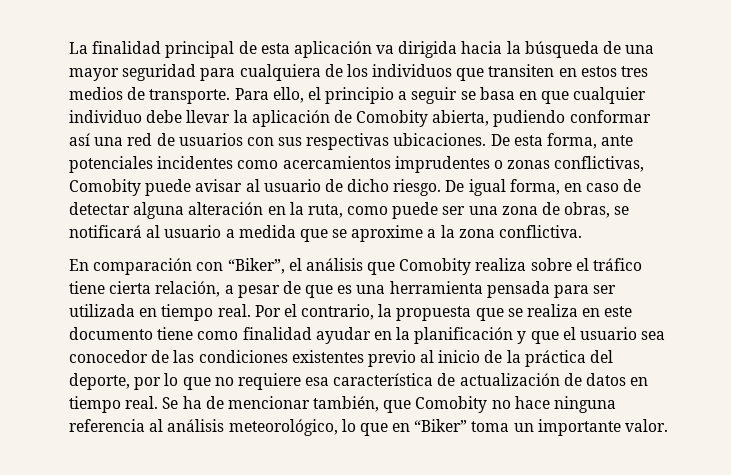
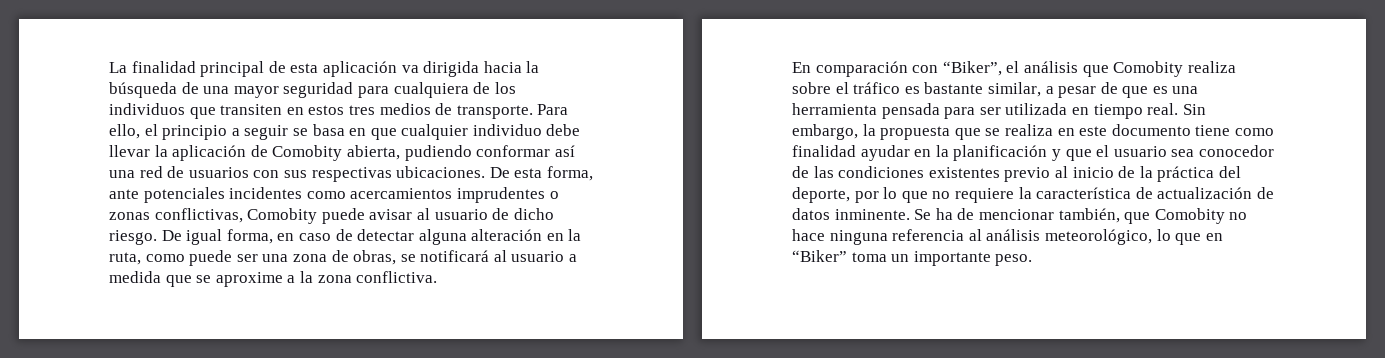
[69,281,221,297] tiene cierta relación, -> [904,82,1041,97] es bastante similar,
[254,304,375,320] Por el contrario, -> [1182,104,1206,115] [792,124,858,140] Sin embargo,
[305,377,330,386] esa -> [1018,187,1032,199] la
[630,377,649,386] [69,396,159,413] en tiempo real. -> [834,209,910,220] inminente.
[625,419,669,432] valor. -> [995,254,1033,266] peso.

